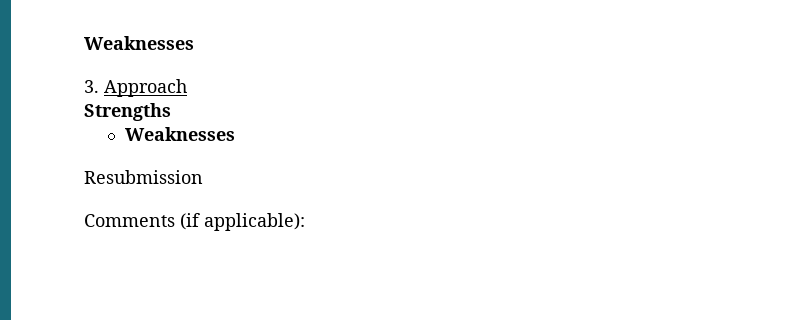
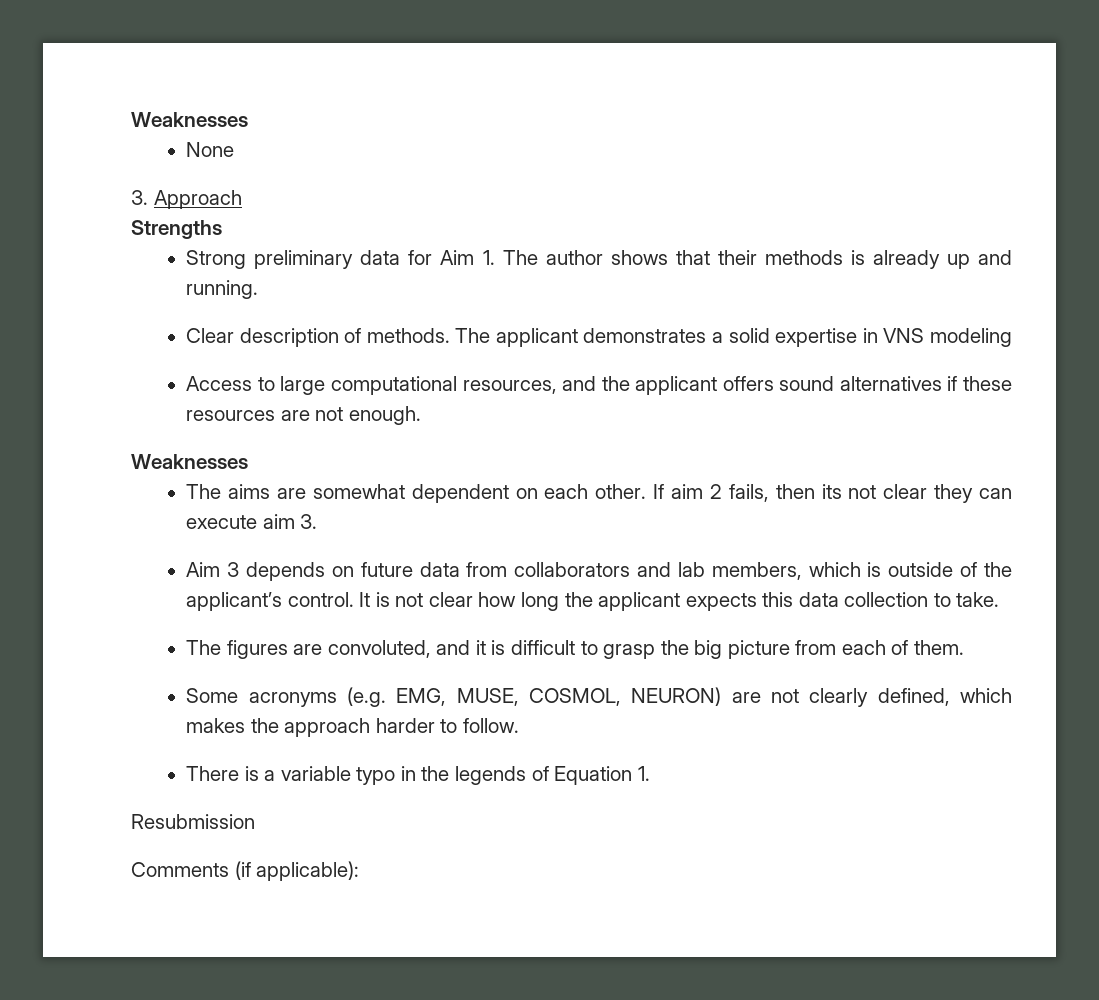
[84,36,194,50] Weaknesses -> [131,112,248,127] [186,142,235,157] Weaknesses // None
[124,127,235,141] Weaknesses -> [186,250,1013,269] [186,280,259,299] [186,328,1012,347] [186,376,1012,395] [186,406,421,425] [131,454,248,469] [186,484,1012,503] [186,514,318,529] [186,562,1012,581] [186,592,1000,611] [186,640,964,659] [186,687,1012,707] [186,718,519,737] [186,766,650,785] Strong preliminary data for Aim 1. The author shows that their methods is already up and running. // Clear description of methods. The applicant demonstrates a solid expertise in VNS modeling // Access to large computational resources, and the applicant offers sound alternatives if these resources are not enough. // Weaknesses // The aims are somewhat dependent on each other. If aim 2 fails, then its not clear they can execute aim 3. // Aim 3 depends on future data from collaborators and lab members, which is outside of the applicant’s control. It is not clear how long the applicant expects this data collection to take. // The figures are convoluted, and it is difficult to grasp the big picture from each of them. // Some acronyms (e.g. EMG, MUSE, COSMOL, NEURON) are not clearly defined, which makes the approach harder to follow. // There is a variable typo in the legends of Equation 1.

